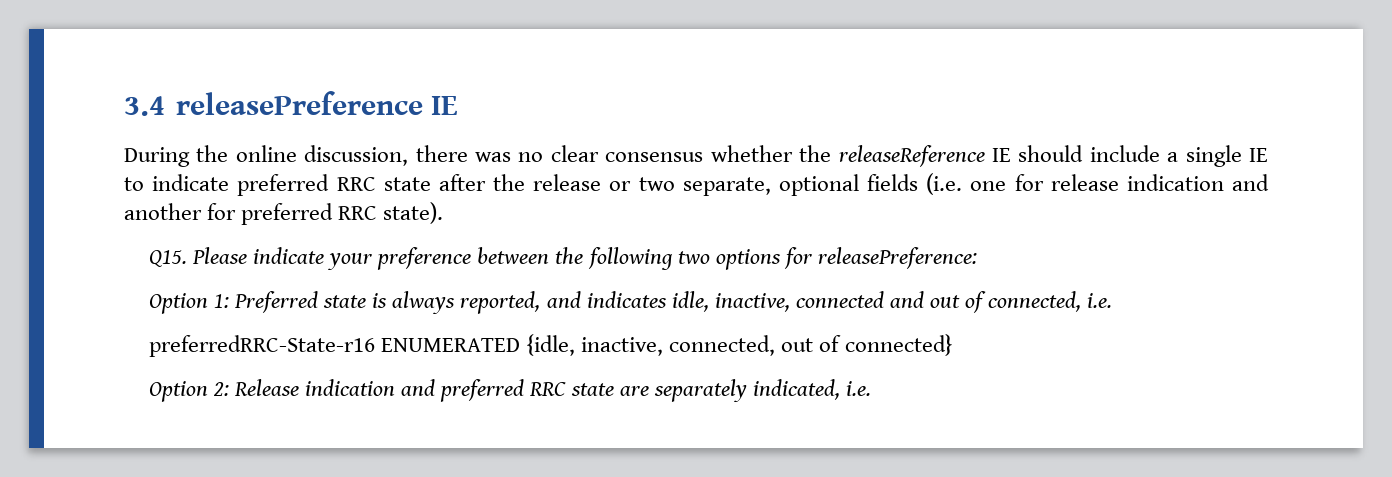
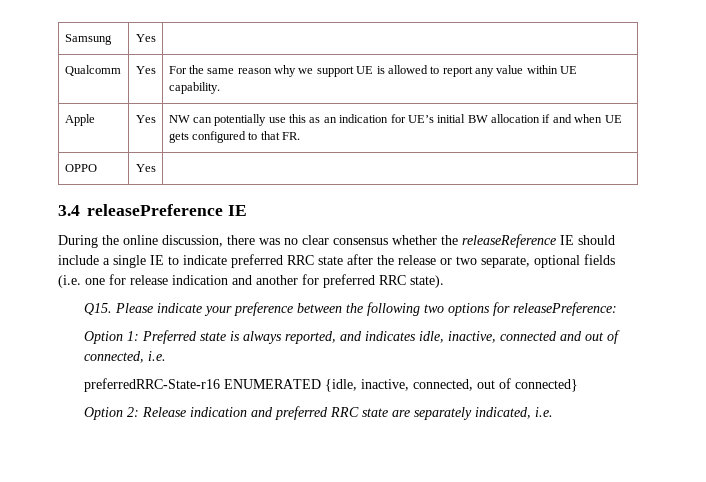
(124, 106) none -> [64,34,112,45] [135,34,156,42] [64,65,121,76] [135,66,156,74] [168,65,578,77] [168,82,220,94] [64,114,95,126] [135,115,156,123] [168,114,622,126] [168,131,301,143] [64,164,97,172] [135,164,156,172] Samsung | Yes | // Qualcomm | Yes | For the same reason why we support UE is allowed to report any value within UE capability. // Apple | Yes | NW can potentially use this as an indication for UE’s initial BW allocation if and when UE gets configured to that FR. // OPPO | Yes | //

